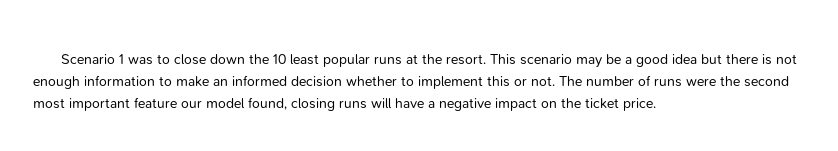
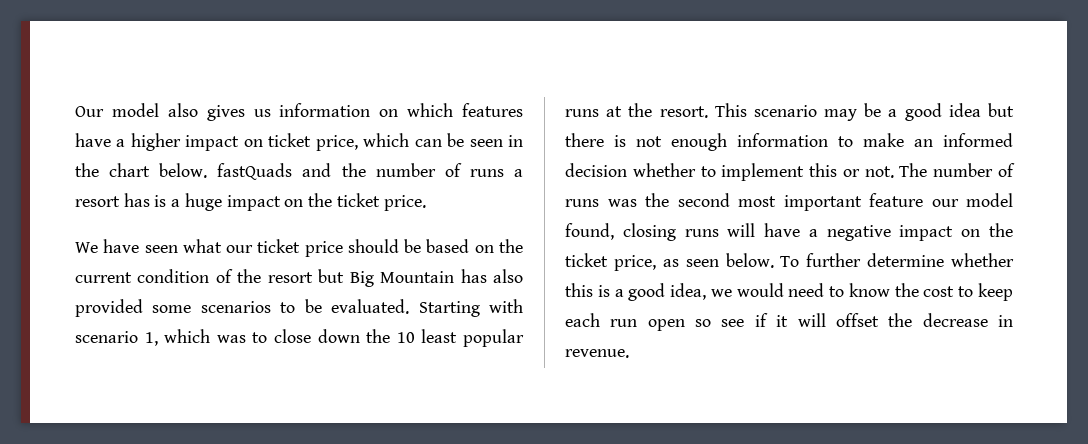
[61,54,125,64] Scenario 1 -> [75,103,523,121] [75,133,523,151] [75,163,523,180] [75,193,426,211] [75,239,523,257] [75,269,524,287] [75,299,523,317] [75,329,211,346] Our model also gives us information on which features have a higher impact on ticket price, which can be seen in the chart below. fastQuads and the number of runs a resort has is a huge impact on the ticket price. // We have seen what our ticket price should be based on the current condition of the resort but Big Mountain has also provided some scenarios to be evaluated. Starting with scenario 1, which
[686,78,716,86] were -> [607,199,637,207] was
[623,98,656,111] price. -> [613,253,1014,271] [565,283,1013,301] [565,313,1014,331] [565,349,629,358] price, as seen below. To further determine whether this is a good idea, we would need to know the cost to keep each run open so see if it will offset the decrease in revenue.

